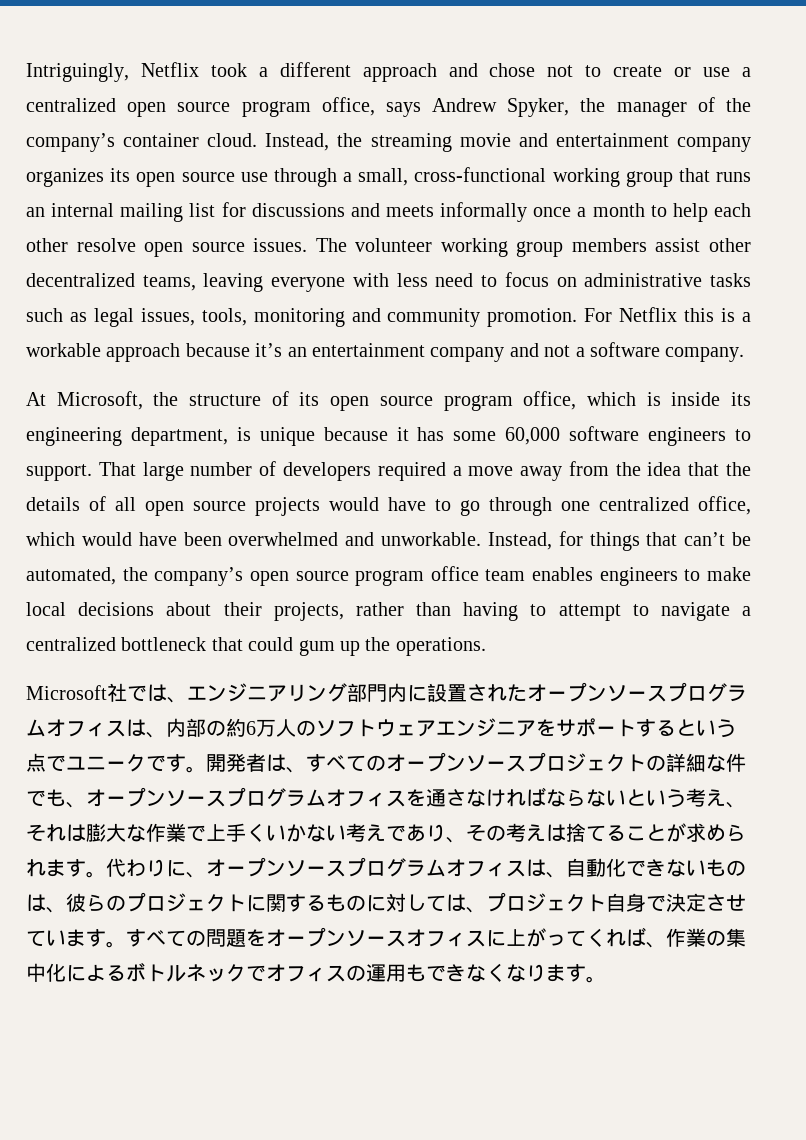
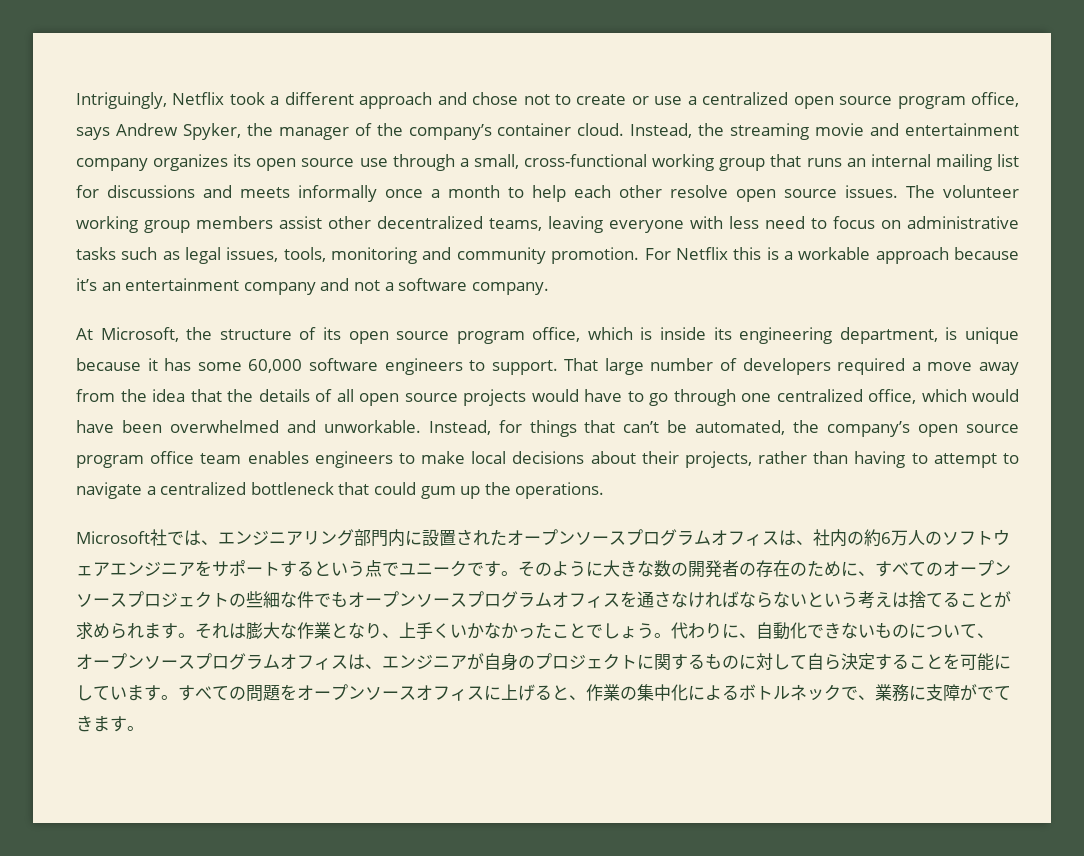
[166,718,206,737] 内部 -> [813,529,847,547] 社内
[206,753,286,772] 開発者は -> [518,560,858,578] そのように大きな数の開発者の存在のために
[666,753,686,772] 詳 -> [246,591,263,608] 些
[66,802,86,808] 、 -> (348, 599) none
[726,802,746,808] [26,823,546,843] 、それは膨大な作業で上手くいかない考えであり、その考え -> (892, 600) none
[106,858,186,877] 代わりに -> [195,622,977,640] それは膨大な作業となり、上手くいかなかったことでしょう。代わりに、自動化できないものについて
[566,858,746,877] [26,893,106,913] 自動化できないものは、彼ら -> [382,653,518,671] エンジニアが自身
[446,892,746,913] は、プロジェクト自身で決定させ -> [807,653,1011,671] [76,685,93,701] 自ら決定することを可能にし
[526,927,646,947] がってくれば -> [518,684,569,701] げると
[266,963,546,982] オフィスの運用もできなくなり -> [858,684,1011,702] [76,715,93,732] 、業務に支障がでてき

